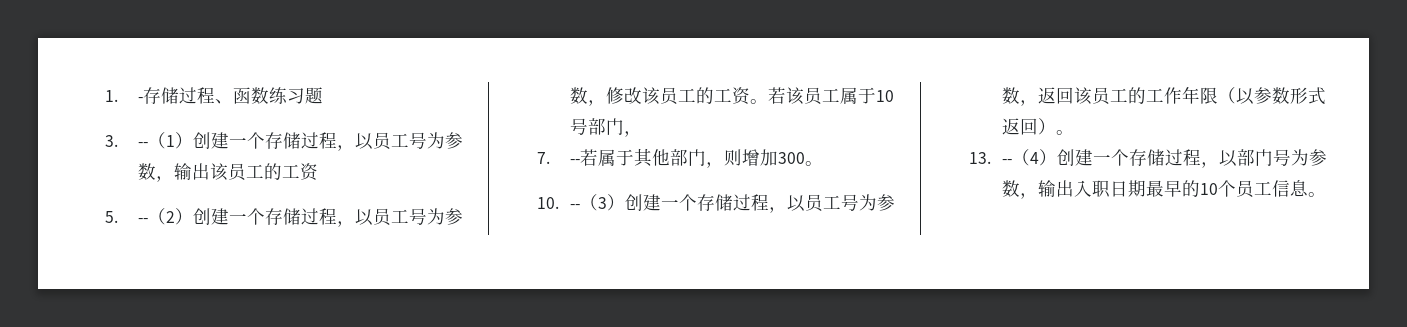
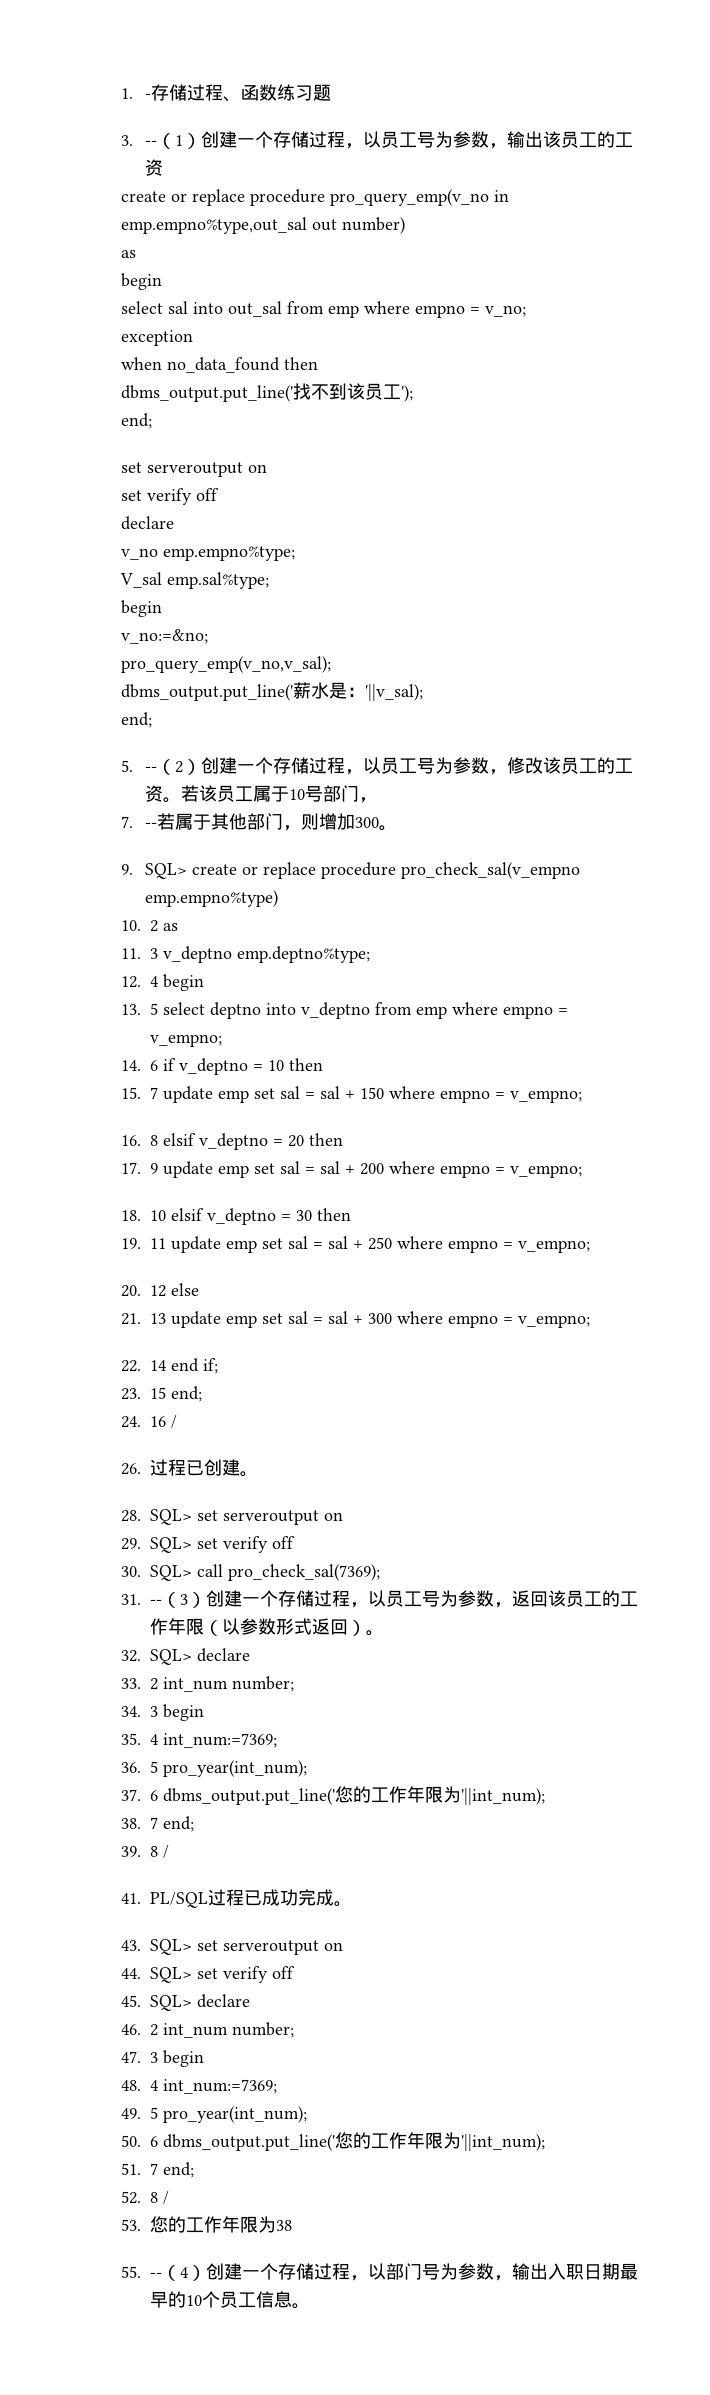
(318, 172) none -> [120,189,509,206] [120,217,405,234] [120,250,136,258] [120,273,162,290] [120,301,526,318] [120,330,193,346] [120,357,318,373] [120,383,413,402] [120,413,152,429] [120,462,267,477] [120,488,219,505] [120,516,174,530] [120,546,295,561] [119,572,269,589] [120,600,162,617] [120,629,208,644] [120,656,331,673] [120,682,423,701] [120,712,152,728] // create or replace procedure pro_query_emp(v_no in emp.empno%type,out_sal out number) // as // begin // select sal into out_sal from emp where empno = v_no; // exception // when no_data_found then // dbms_output.put_line('找不到该员工'); // end; // set serveroutput on // set verify off // declare // v_no emp.empno%type; // V_sal emp.sal%type; // begin // v_no:=&no; // pro_query_emp(v_no,v_sal); // dbms_output.put_line('薪水是：'||v_sal); // end;
[536,197,559,209] 10. -> [120,862,581,879] [145,890,279,907] [120,920,178,932] [120,946,370,963] [120,974,204,991] [120,1002,568,1019] [149,1034,222,1047] [120,1058,323,1075] [120,1086,582,1103] [120,1133,343,1150] [120,1161,582,1178] [120,1208,351,1225] [120,1236,590,1253] [120,1283,199,1297] [120,1311,590,1328] [120,1358,218,1374] [120,1386,202,1402] [120,1415,177,1428] [120,1459,258,1477] [120,1509,343,1525] [120,1536,295,1553] [120,1564,380,1581] [120,1594,141,1605] 9. SQL> create or replace procedure pro_check_sal(v_empno emp.empno%type) // 10. 2 as // 11. 3 v_deptno emp.deptno%type; // 12. 4 begin // 13. 5 select deptno into v_deptno from emp where empno = v_empno; // 14. 6 if v_deptno = 10 then // 15. 7 update emp set sal = sal + 150 where empno = v_empno; // 16. 8 elsif v_deptno = 20 then // 17. 9 update emp set sal = sal + 200 where empno = v_empno; // 18. 10 elsif v_deptno = 30 then // 19. 11 update emp set sal = sal + 250 where empno = v_empno; // 20. 12 else // 21. 13 update emp set sal = sal + 300 where empno = v_empno; // 22. 14 end if; // 23. 15 end; // 24. 16 / // 26.过程已创建。 // 28. SQL> set serveroutput on // 29. SQL> set verify off // 30. SQL> call pro_check_sal(7369); // 31.
[968,152,991,164] 13. -> [120,1648,250,1665] [120,1676,294,1692] [120,1704,204,1721] [120,1733,277,1748] [120,1760,307,1777] [120,1786,545,1805] [120,1816,194,1832] [120,1845,169,1858] [120,1889,352,1908] [120,1939,343,1955] [120,1966,295,1983] [120,1994,250,2011] [120,2022,294,2038] [120,2050,204,2067] [120,2079,277,2094] [120,2106,307,2123] [120,2132,545,2151] [120,2162,194,2178] [120,2191,169,2204] [120,2216,292,2233] [120,2266,141,2278] 32. SQL> declare // 33. 2 int_num number; // 34. 3 begin // 35. 4 int_num:=7369; // 36. 5 pro_year(int_num); // 37. 6 dbms_output.put_line('您的工作年限为'||int_num); // 38. 7 end; // 39. 8 / // 41. PL/SQL过程已成功完成。 // 43. SQL> set serveroutput on // 44. SQL> set verify off // 45. SQL> declare // 46. 2 int_num number; // 47. 3 begin // 48. 4 int_num:=7369; // 49. 5 pro_year(int_num); // 50. 6 dbms_output.put_line('您的工作年限为'||int_num); // 51. 7 end; // 52. 8 / // 53.您的工作年限为38 // 55.

